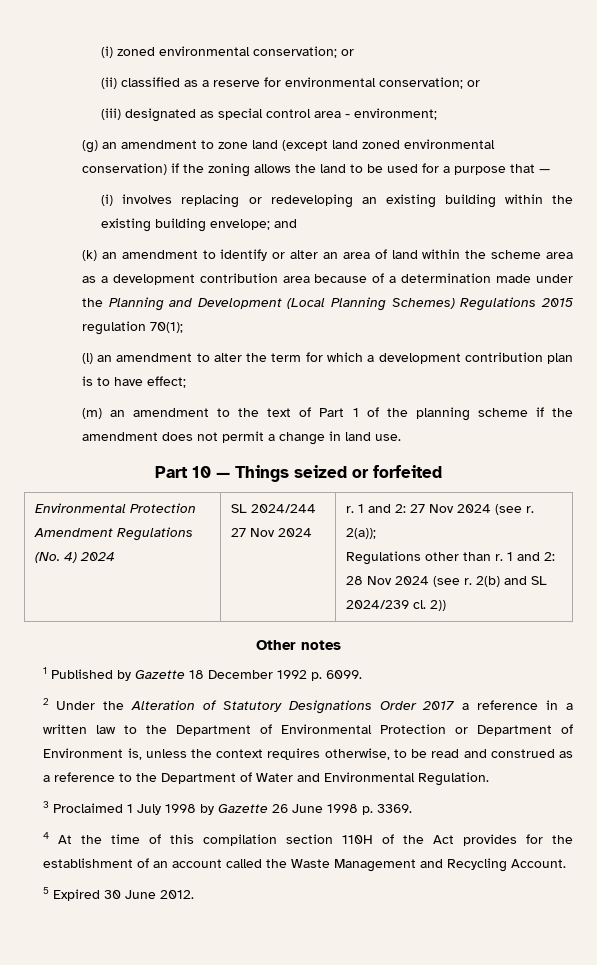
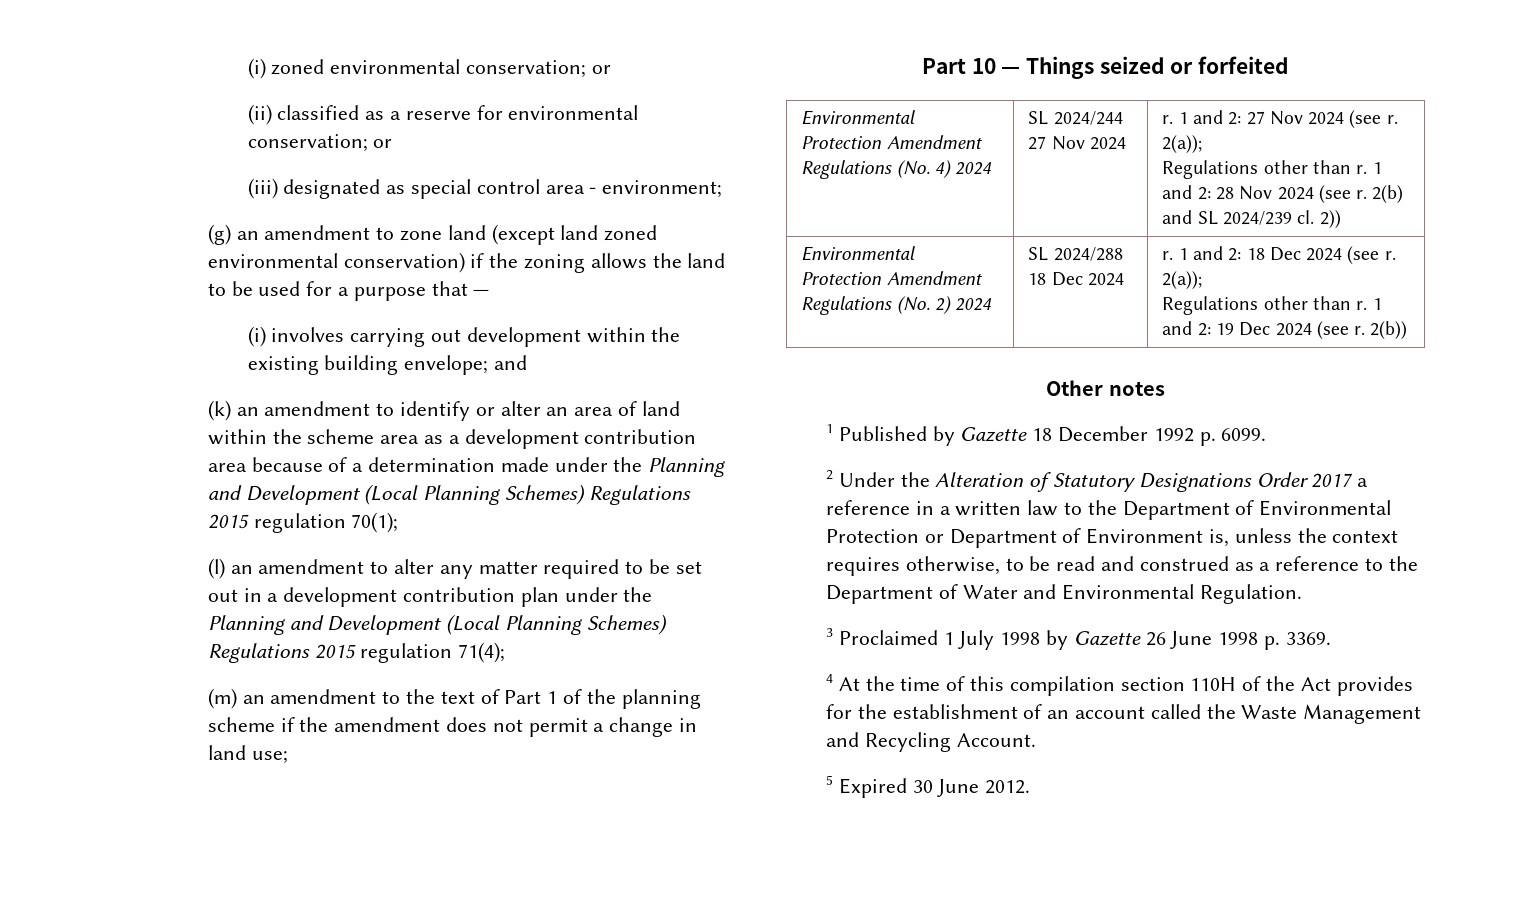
[181,194,496,208] replacing or redeveloping an existing building -> [350,327,581,347] carrying out development
[246,352,573,364] [81,376,186,388] the term for which a development contribution plan is to have effect; -> [439,559,702,579] [207,587,653,607] [207,614,667,635] [207,642,506,663] any matter required to be set out in a development contribution plan under the Planning and Development (Local Planning Schemes) Regulations 2015 regulation 71(4);
[374,434,401,441] use. -> [251,751,288,764] use;
(446, 605) none -> [801,246,916,261] [801,271,983,285] [801,296,993,315] [1028,247,1123,261] [1028,272,1124,286] [1162,246,1396,264] [1162,271,1203,289] [1162,296,1382,315] [1162,321,1408,339] // Environmental Protection Amendment Regulations (No. 2) 2024 | SL 2024/288 18 Dec 2024 | r. 1 and 2: 18 Dec 2024 (see r. 2(a)); // Regulations other than r. 1 and 2: 19 Dec 2024 (see r. 2(b))

